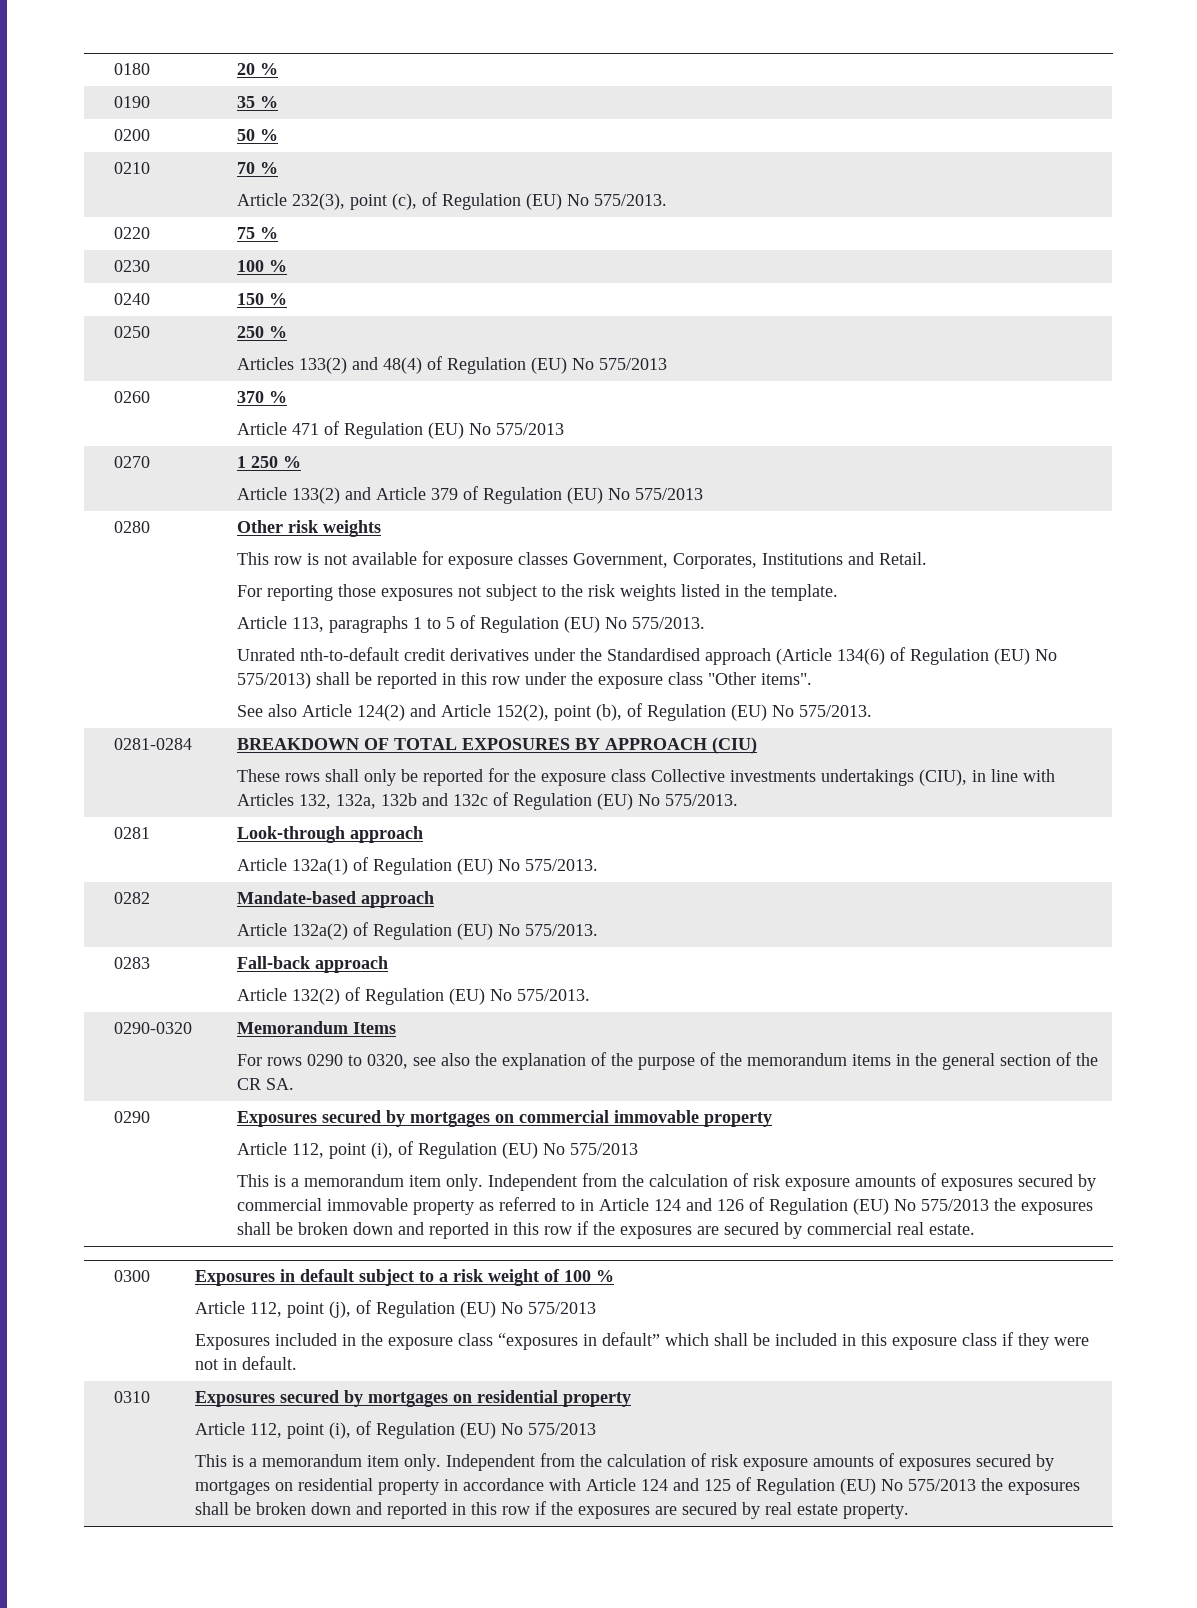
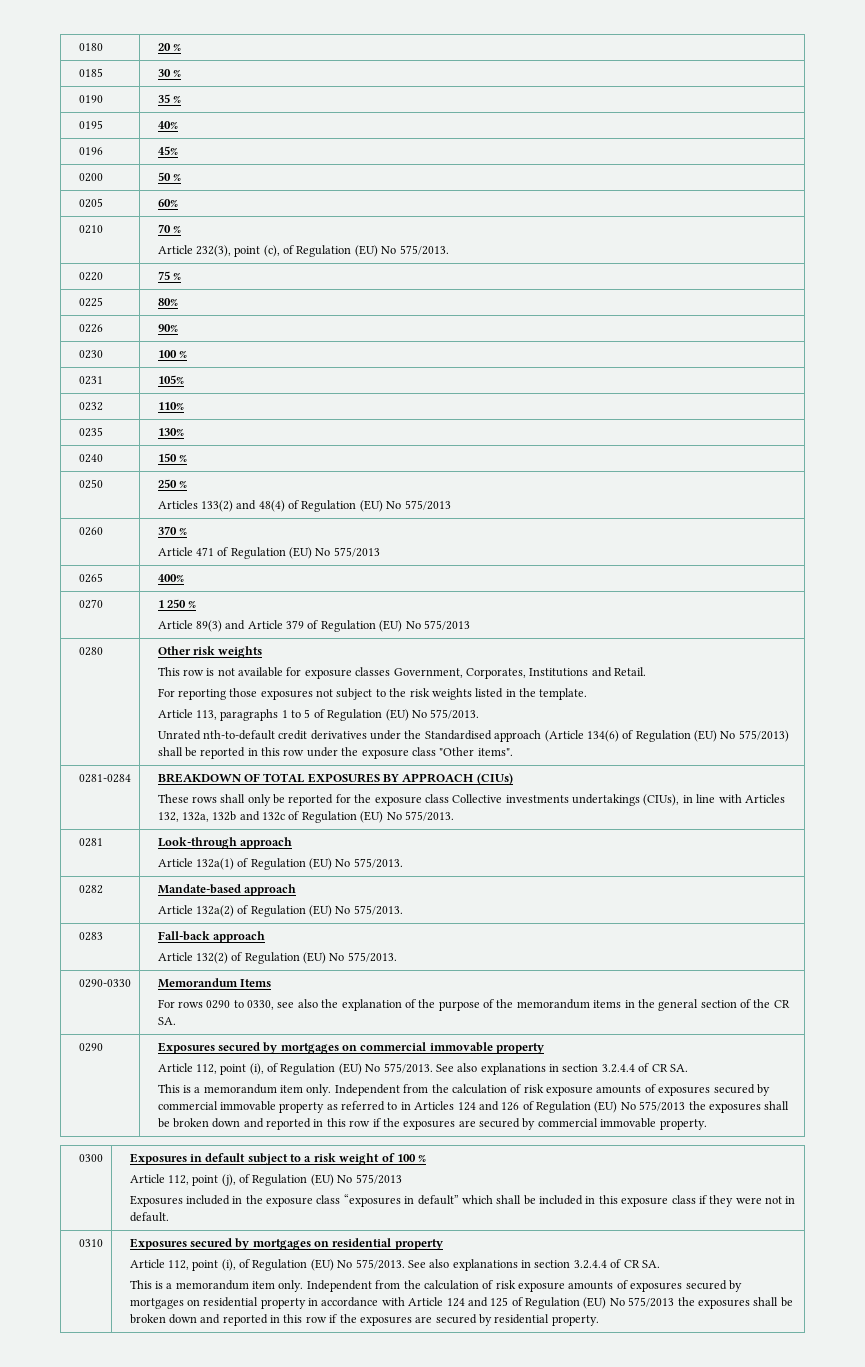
(278, 69) none -> [78,68,103,77] [157,69,181,77] // 0185 | 30 %
(278, 102) none -> [78,120,103,129] [157,121,178,129] [78,147,103,155] [157,146,178,155] // 0195 | 40% // 0196 | 45%
(278, 135) none -> [78,198,103,208] [157,199,178,207] // 0205 | 60%
(278, 233) none -> [78,297,103,307] [157,298,178,306] [78,324,103,333] [157,324,178,332] // 0225 | 80% // 0226 | 90%
(287, 266) none -> [78,376,103,385] [157,375,184,384] [78,402,103,411] [157,402,184,410] [78,427,103,437] [157,428,184,436] // 0231 | 105% // 0232 | 110% // 0235 | 130%
(564, 429) none -> [78,573,103,583] [157,574,184,582] // 0265 | 400%
[291,487,340,504] 133(2) -> [195,620,222,632] 89(3)
[236,703,872,721] // See also Article 124(2) and Article 152(2), point (b), of Regulation (EU) No 575/2013. -> (513, 752) none
[711,737,757,754] (CIU) -> [476,773,513,785] (CIUs)
[918,769,967,786] (CIU), -> [643,794,680,806] (CIUs),
[113,1022,192,1034] 0290-0320 -> [78,979,131,988] 0290-0330
[366,1054,408,1069] 0320, -> [247,1000,275,1010] 0330,
[569,1143,638,1155] 575/2013 -> [383,1063,688,1075] 575/2013. See also explanations in section 3.2.4.4 of CR SA.
[598,1198,649,1211] Article -> [414,1101,455,1110] Articles
[896,1222,975,1235] real estate. -> [600,1118,707,1130] immovable property.
[527,1423,596,1435] 575/2013 -> [355,1259,660,1271] 575/2013. See also explanations in section 3.2.4.4 of CR SA.
[764,1502,838,1515] real estate -> [494,1314,550,1324] residential

